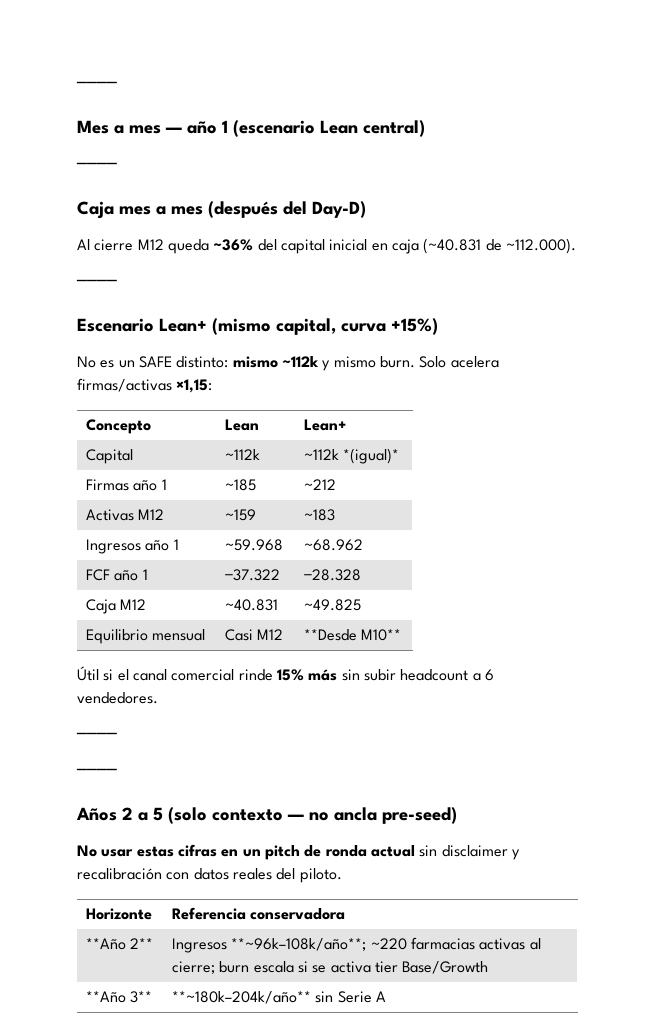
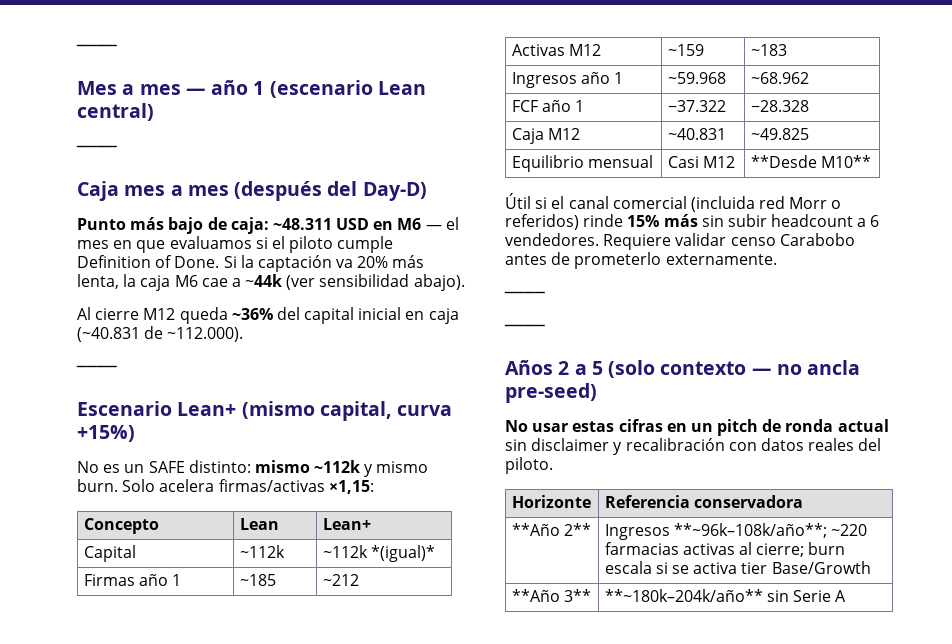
(366, 209) none -> [77,217,459,234] [77,236,394,253] [77,255,425,272] [77,274,465,291] // Punto más bajo de caja: ~48.311 USD en M6 — el mes en que evaluamos si el piloto cumple Definition of Done. Si la captación va 20% más lenta, la caja M6 cae a ~44k (ver sensibilidad abajo).
(235, 675) none -> [690,196,842,212] [505,214,579,230] (incluida red Morr o referidos)
(158, 698) none -> [603,233,855,250] [505,252,777,269] Requiere validar censo Carabobo antes de prometerlo externamente.

